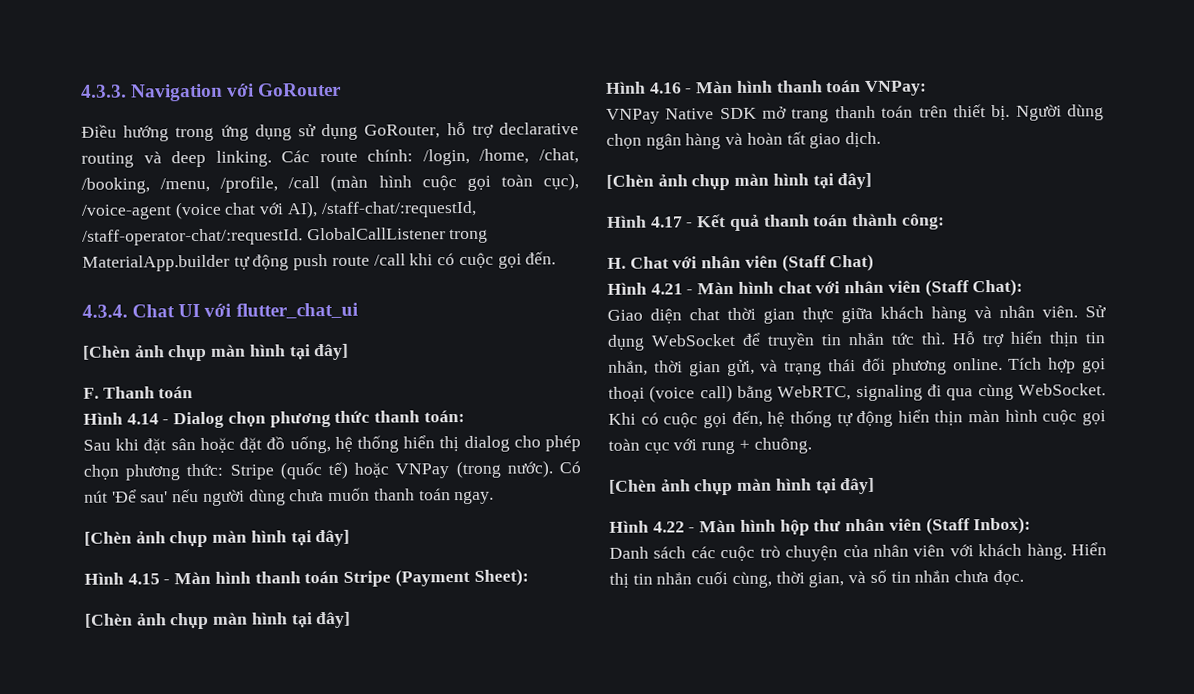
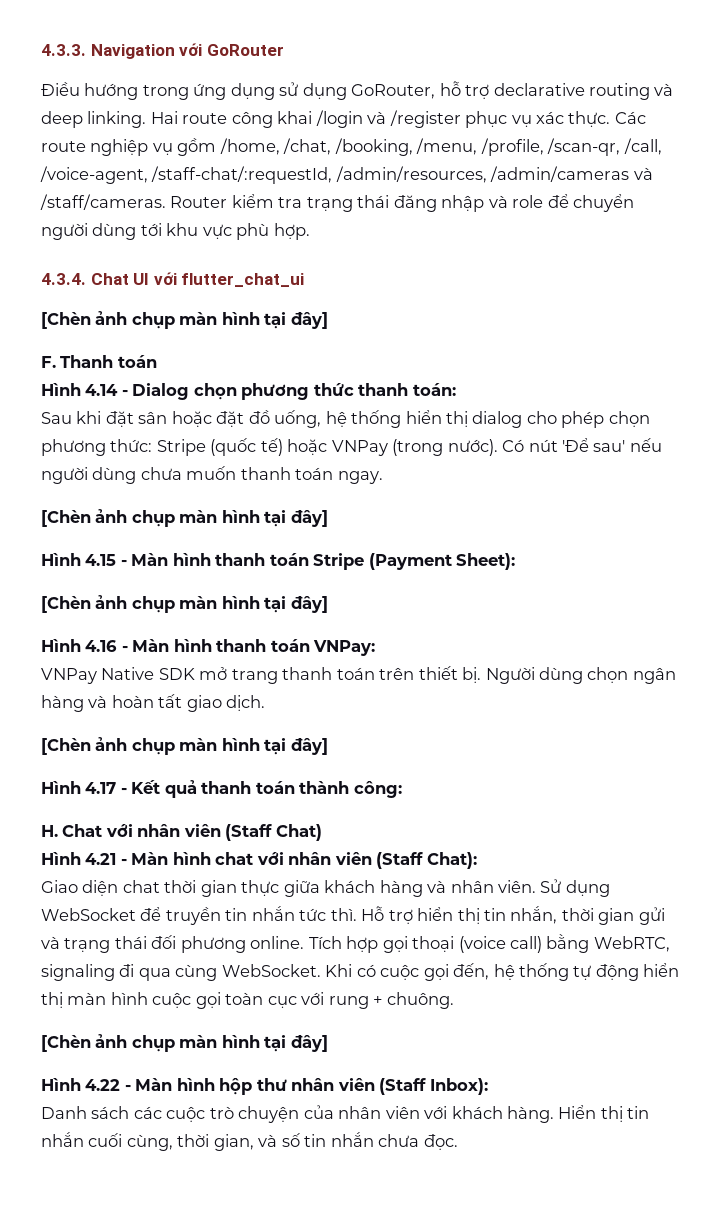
[281,148,470,166] Các route chính: /login, -> [150,110,646,128] [41,138,217,156] Hai route công khai /login và /register phục vụ xác thực. Các route nghiệp vụ gồm
[288,173,579,192] [81,200,477,220] [82,227,489,246] [82,251,557,272] /call (màn hình cuộc gọi toàn cục), /voice-agent (voice chat với AI), /staff-chat/:requestId, /staff-operator-chat/:requestId. GlobalCallListener trong MaterialApp.builder tự động push route /call khi có cuộc gọi đến. -> [547,138,662,156] [40,166,653,184] [40,194,635,212] [41,223,310,240] /scan-qr, /call, /voice-agent, /staff-chat/:requestId, /admin/resources, /admin/cameras và /staff/cameras. Router kiểm tra trạng thái đăng nhập và role để chuyển người dùng tới khu vực phù hợp.
[1049,331,1079,347] thịn -> [457,908,480,924] thị
[726,359,755,377] gửi, -> [638,907,665,925] gửi
[934,410,964,426] thịn -> [41,992,63,1008] thị

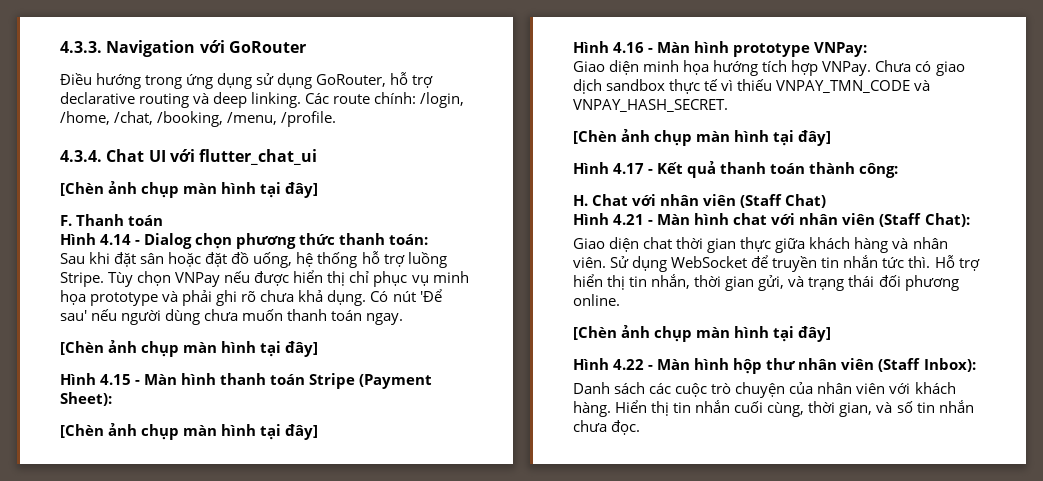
[150,110,646,128] [41,138,662,156] [40,166,653,184] [40,194,635,212] [41,223,310,240] Hai route công khai /login và /register phục vụ xác thực. Các route nghiệp vụ gồm /home, /chat, /booking, /menu, /profile, /scan-qr, /call, /voice-agent, /staff-chat/:requestId, /admin/resources, /admin/cameras và /staff/cameras. Router kiểm tra trạng thái đăng nhập và role để chuyển người dùng tới khu vực phù hợp. -> [305,92,465,108] [60,111,337,127] Các route chính: /login, /home, /chat, /booking, /menu, /profile.
[405,410,650,428] [41,438,498,456] hiển thị dialog cho phép chọn phương thức: Stripe (quốc tế) hoặc VNPay (trong nước). -> [361,251,447,268] [60,270,469,287] [60,290,367,306] hỗ trợ luồng Stripe. Tùy chọn VNPay nếu được hiển thị chỉ phục vụ minh họa prototype và phải ghi rõ chưa khả dụng.
[216,639,310,652] thanh toán -> [733,43,811,57] prototype
[41,666,676,684] [41,694,266,712] VNPay Native SDK mở trang thanh toán trên thiết bị. Người dùng chọn ngân hàng và hoàn tất giao dịch. -> [573,60,965,76] [573,79,931,94] [573,99,728,112] Giao diện minh họa hướng tích hợp VNPay. Chưa có giao dịch sandbox thực tế vì thiếu VNPAY_TMN_CODE và VNPAY_HASH_SECRET.
[638,907,665,925] gửi -> [758,275,785,291] gửi,
[308,934,670,953] [41,963,680,981] [41,992,454,1009] Tích hợp gọi thoại (voice call) bằng WebRTC, signaling đi qua cùng WebSocket. Khi có cuộc gọi đến, hệ thống tự động hiển thị màn hình cuộc gọi toàn cục với rung + chuông. -> (620, 300) none

